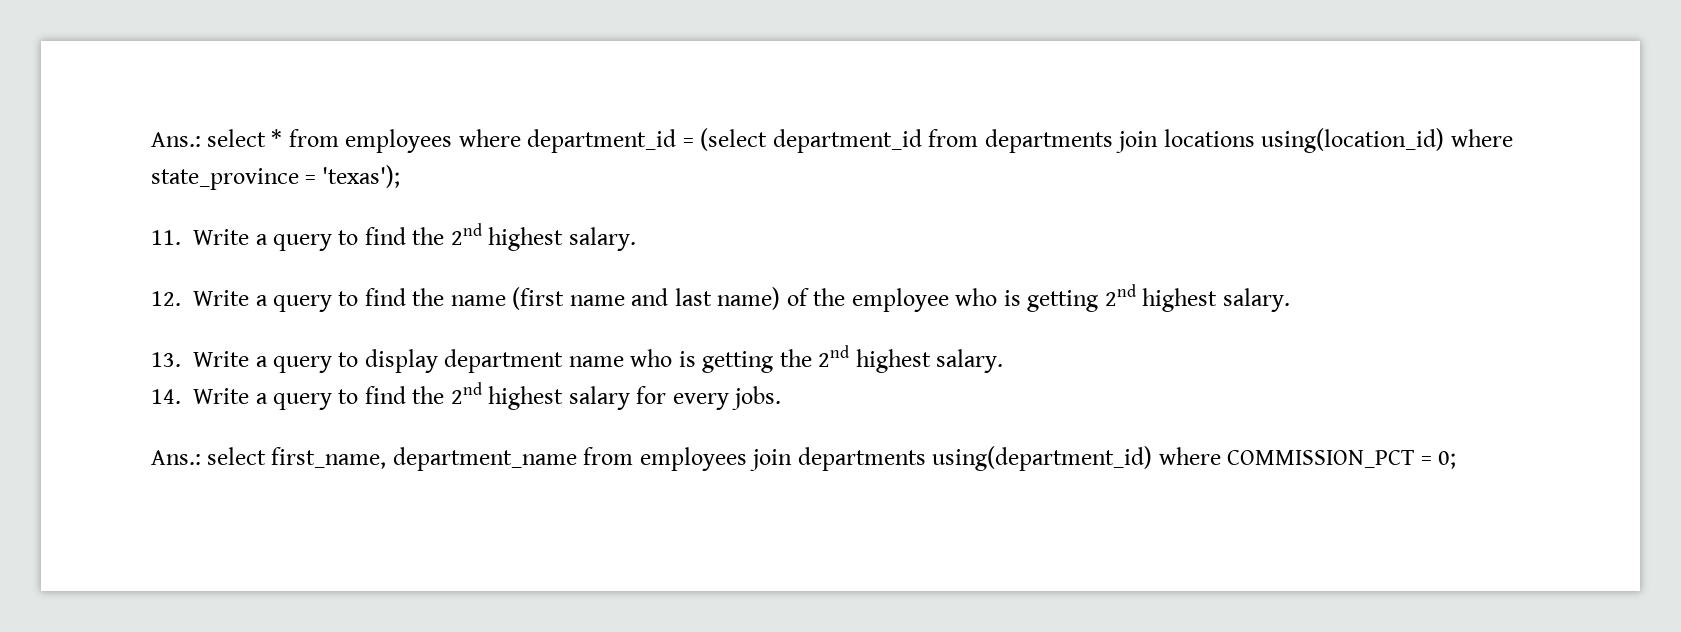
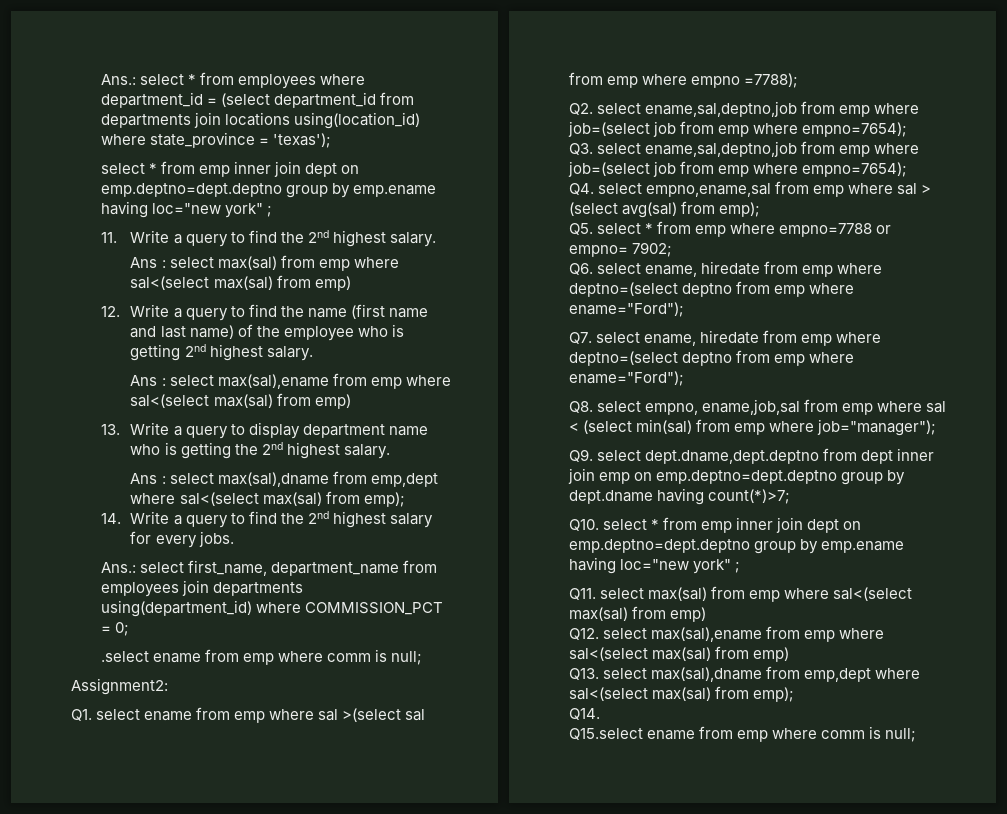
(401, 176) none -> [100,161,360,177] [100,183,436,198] [100,201,272,218] // select * from emp inner join dept on emp.deptno=dept.deptno group by emp.ename having loc="new york" ;
(636, 239) none -> [130,255,399,271] [130,275,351,291] // Ans : select max(sal) from emp where sal<(select max(sal) from emp)
(1290, 300) none -> [130,373,451,389] [130,393,351,409] // Ans : select max(sal),ename from emp where sal<(select max(sal) from emp)
(1004, 361) none -> [130,471,438,487] [130,491,405,507] // Ans : select max(sal),dname from emp,dept where sal<(select max(sal) from emp);
(1457, 460) none -> [100,649,423,665] [71,678,168,695] [71,707,426,723] [569,72,799,88] [569,101,920,117] [568,121,908,137] [569,141,920,157] [568,161,908,177] [569,181,932,197] [569,201,761,218] [569,221,892,237] [569,242,673,257] [569,261,883,277] [569,281,855,297] [569,302,684,317] [569,330,882,346] [569,350,855,366] [569,371,684,386] [569,399,947,415] [569,419,937,436] [569,448,935,464] [568,468,906,485] [569,488,791,505] [569,517,862,533] [569,539,905,554] [569,557,741,574] [569,586,913,602] [569,606,707,622] [569,626,885,642] [569,646,790,662] [569,666,921,682] [569,686,795,702] [569,708,600,720] [569,726,917,742] // .select ename from emp where comm is null; // Assignment2: // Q1. select ename from emp where sal >(select sal from emp where empno =7788); // Q2. select ename,sal,deptno,job from emp where job=(select job from emp where empno=7654); // Q3. select ename,sal,deptno,job from emp where job=(select job from emp where empno=7654); // Q4. select empno,ename,sal from emp where sal > (select avg(sal) from emp); // Q5. select * from emp where empno=7788 or empno= 7902; // Q6. select ename, hiredate from emp where deptno=(select deptno from emp where ename="Ford"); // Q7. select ename, hiredate from emp where deptno=(select deptno from emp where ename="Ford"); // Q8. select empno, ename,job,sal from emp where sal < (select min(sal) from emp where job="manager"); // Q9. select dept.dname,dept.deptno from dept inner join emp on emp.deptno=dept.deptno group by dept.dname having count(*)>7; // Q10. select * from emp inner join dept on emp.deptno=dept.deptno group by emp.ename having loc="new york" ; // Q11. select max(sal) from emp where sal<(select max(sal) from emp) // Q12. select max(sal),ename from emp where sal<(select max(sal) from emp) // Q13. select max(sal),dname from emp,dept where sal<(select max(sal) from emp); // Q14. // Q15.select ename from emp where comm is null;

